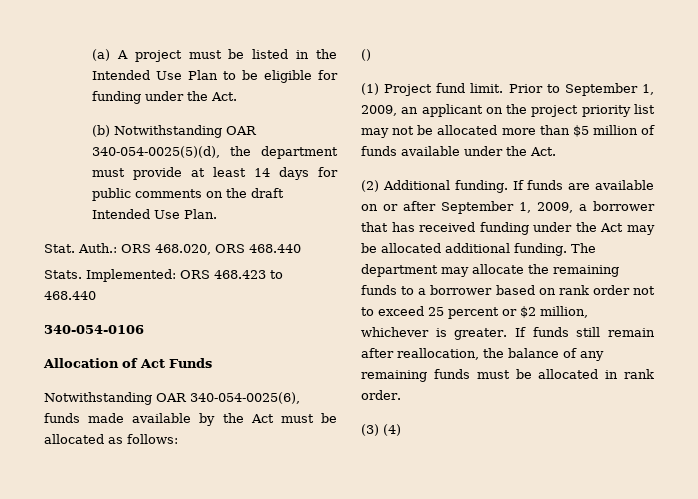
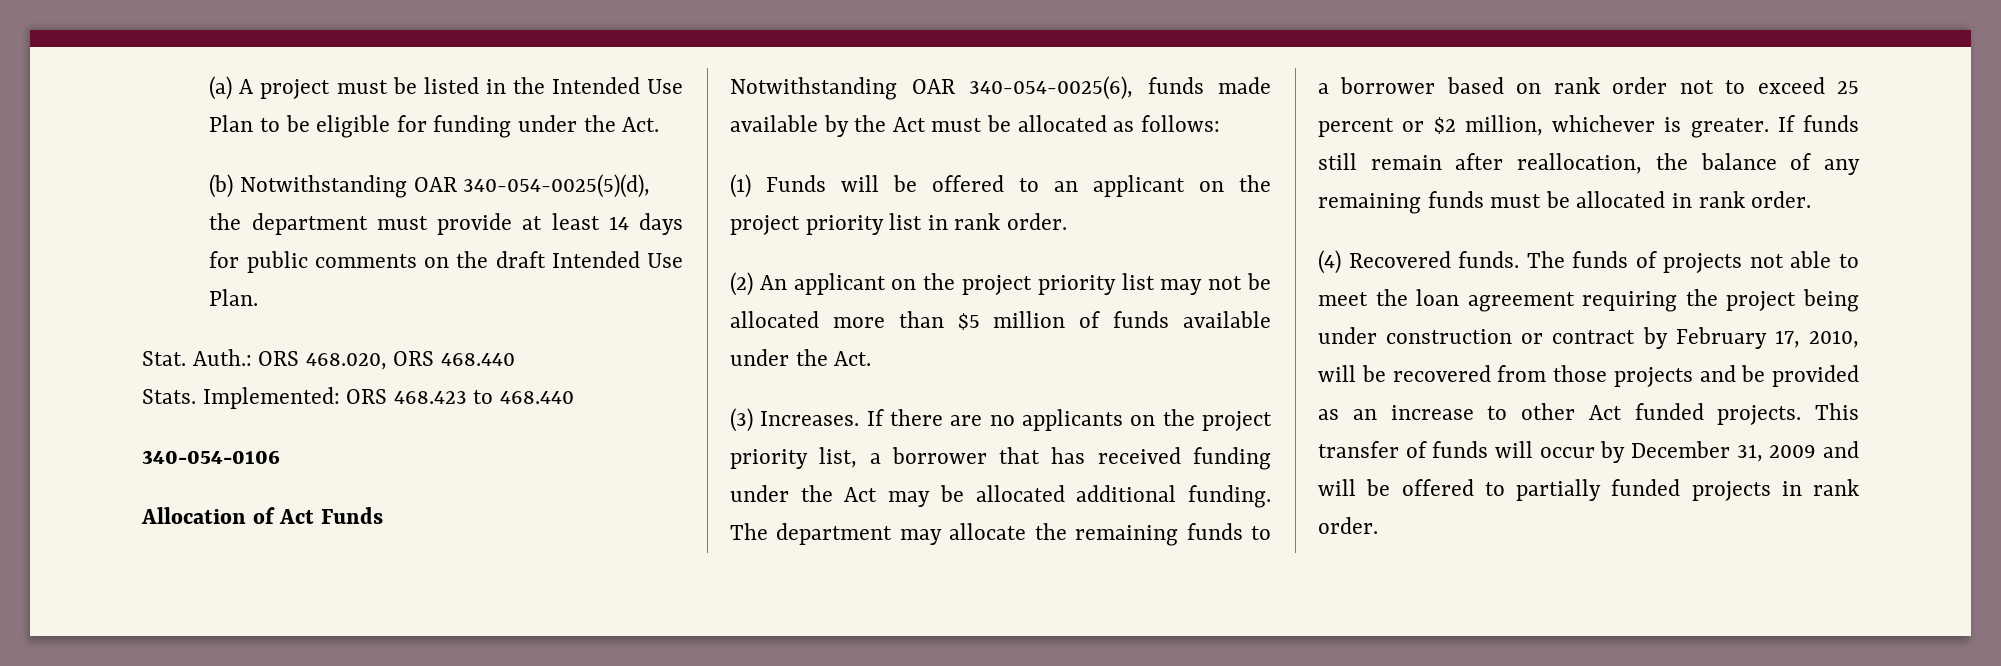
[361,49,371,61] [361,83,654,96] [361,105,419,116] () // (1) Project fund limit. Prior to September 1, 2009, an -> [730,174,1271,198] [730,213,1068,235] [730,272,787,296] (1) Funds will be offered to an applicant on the project priority list in rank order. // (2) An
[361,180,654,193] [361,201,573,214] (2) Additional funding. If funds are available on or after September 1, 2009, -> [730,408,1272,432] [730,447,858,469] (3) Increases. If there are no applicants on the project priority list,
[361,424,401,436] (3) (4) -> [1318,250,1859,274] [1318,289,1859,312] [1318,327,1859,349] [1318,365,1859,387] [1318,403,1859,425] [1318,441,1859,463] [1318,479,1859,501] [1318,517,1378,534] (4) Recovered funds. The funds of projects not able to meet the loan agreement requiring the project being under construction or contract by February 17, 2010, will be recovered from those projects and be provided as an increase to other Act funded projects. This transfer of funds will occur by December 31, 2009 and will be offered to partially funded projects in rank order.

